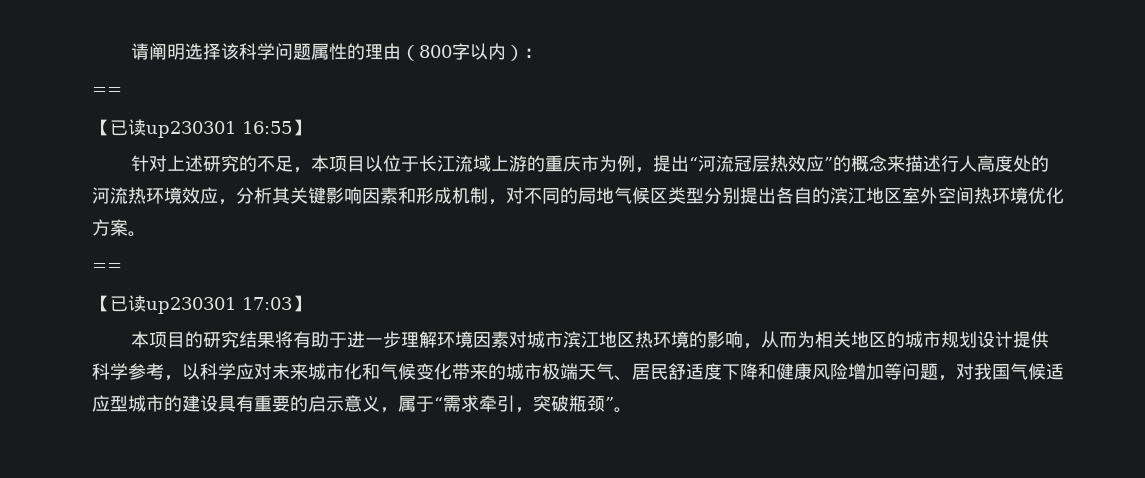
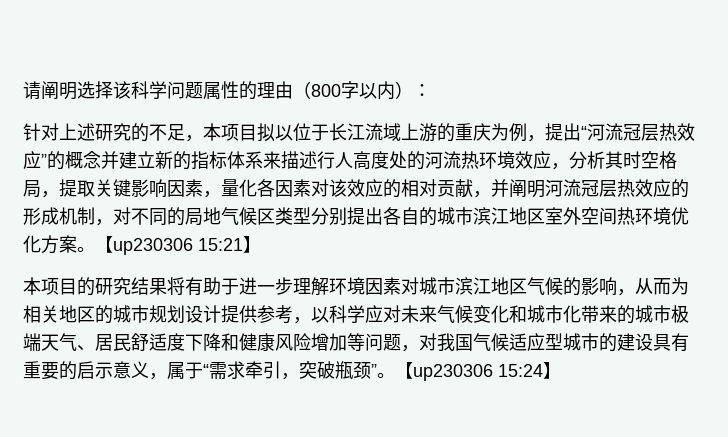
[92,87,122,96] [92,119,310,138] // == // 【已读up230301 16:55】 -> (431, 90) none
(365, 164) none -> [257,123,275,142] 拟
[580,155,599,172] 市 -> (491, 132) none
(887, 163) none -> [101,151,263,170] 并建立新的指标体系
[290,187,416,204] 关键影响因素和 -> [623,151,677,169] [23,179,689,198] 时空格局，提取关键影响因素，量化各因素对该效应的相对贡献，并阐明河流冠层热效应的
(830, 195) none -> [437,207,473,225] 城市
[92,263,122,272] [92,295,292,314] // == // 【已读up230301 17:03 -> [95,236,243,255] 【up230306 15:21
[634,331,689,348] 热环境 -> [527,277,563,295] 气候
[92,363,128,380] 科学 -> (257, 314) none
[308,363,434,380] 城市化和气候变 -> [437,305,563,323] 气候变化和城市
(632, 410) none -> [395,362,561,381] 【up230306 15:24】

